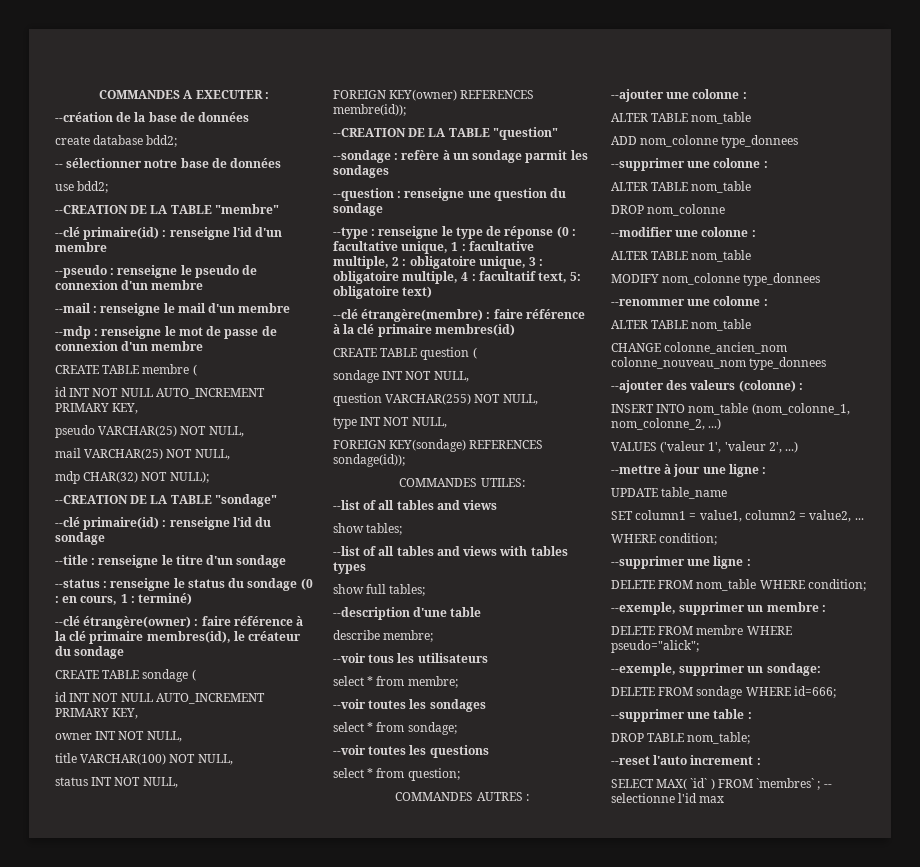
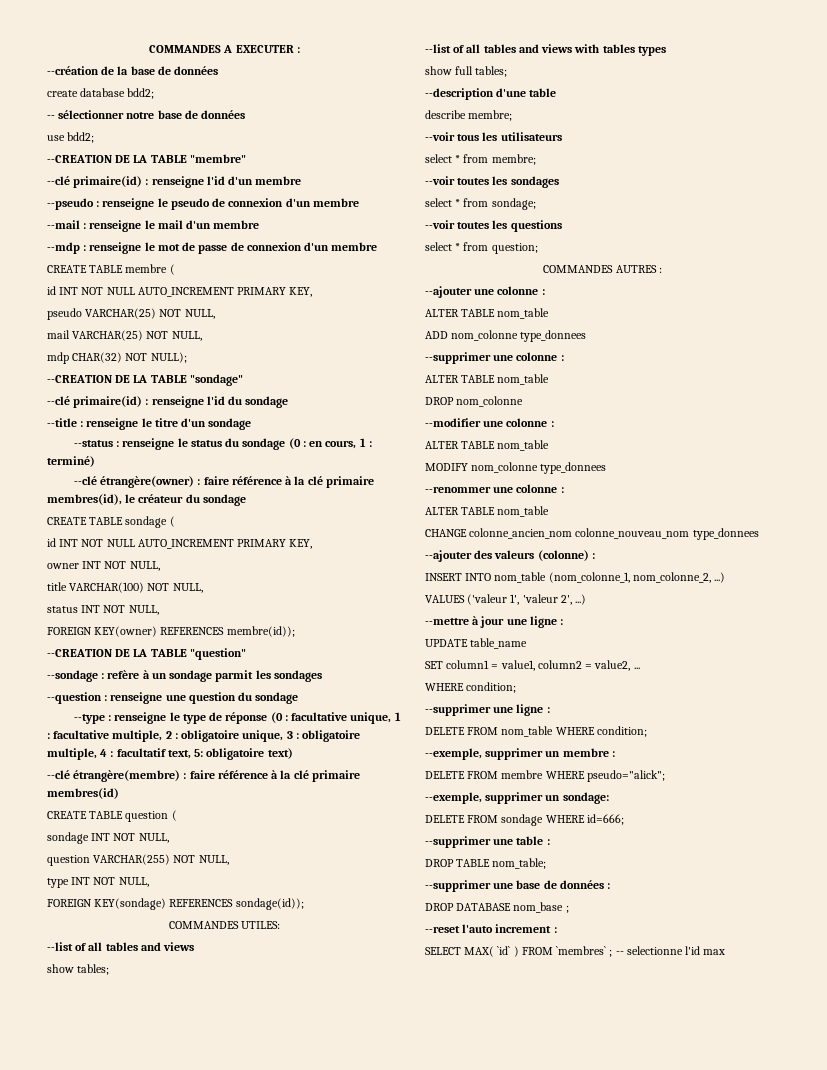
(751, 738) none -> [425,880,611,892] [425,902,569,913] // --supprimer une base de données : // DROP DATABASE nom_base ;

